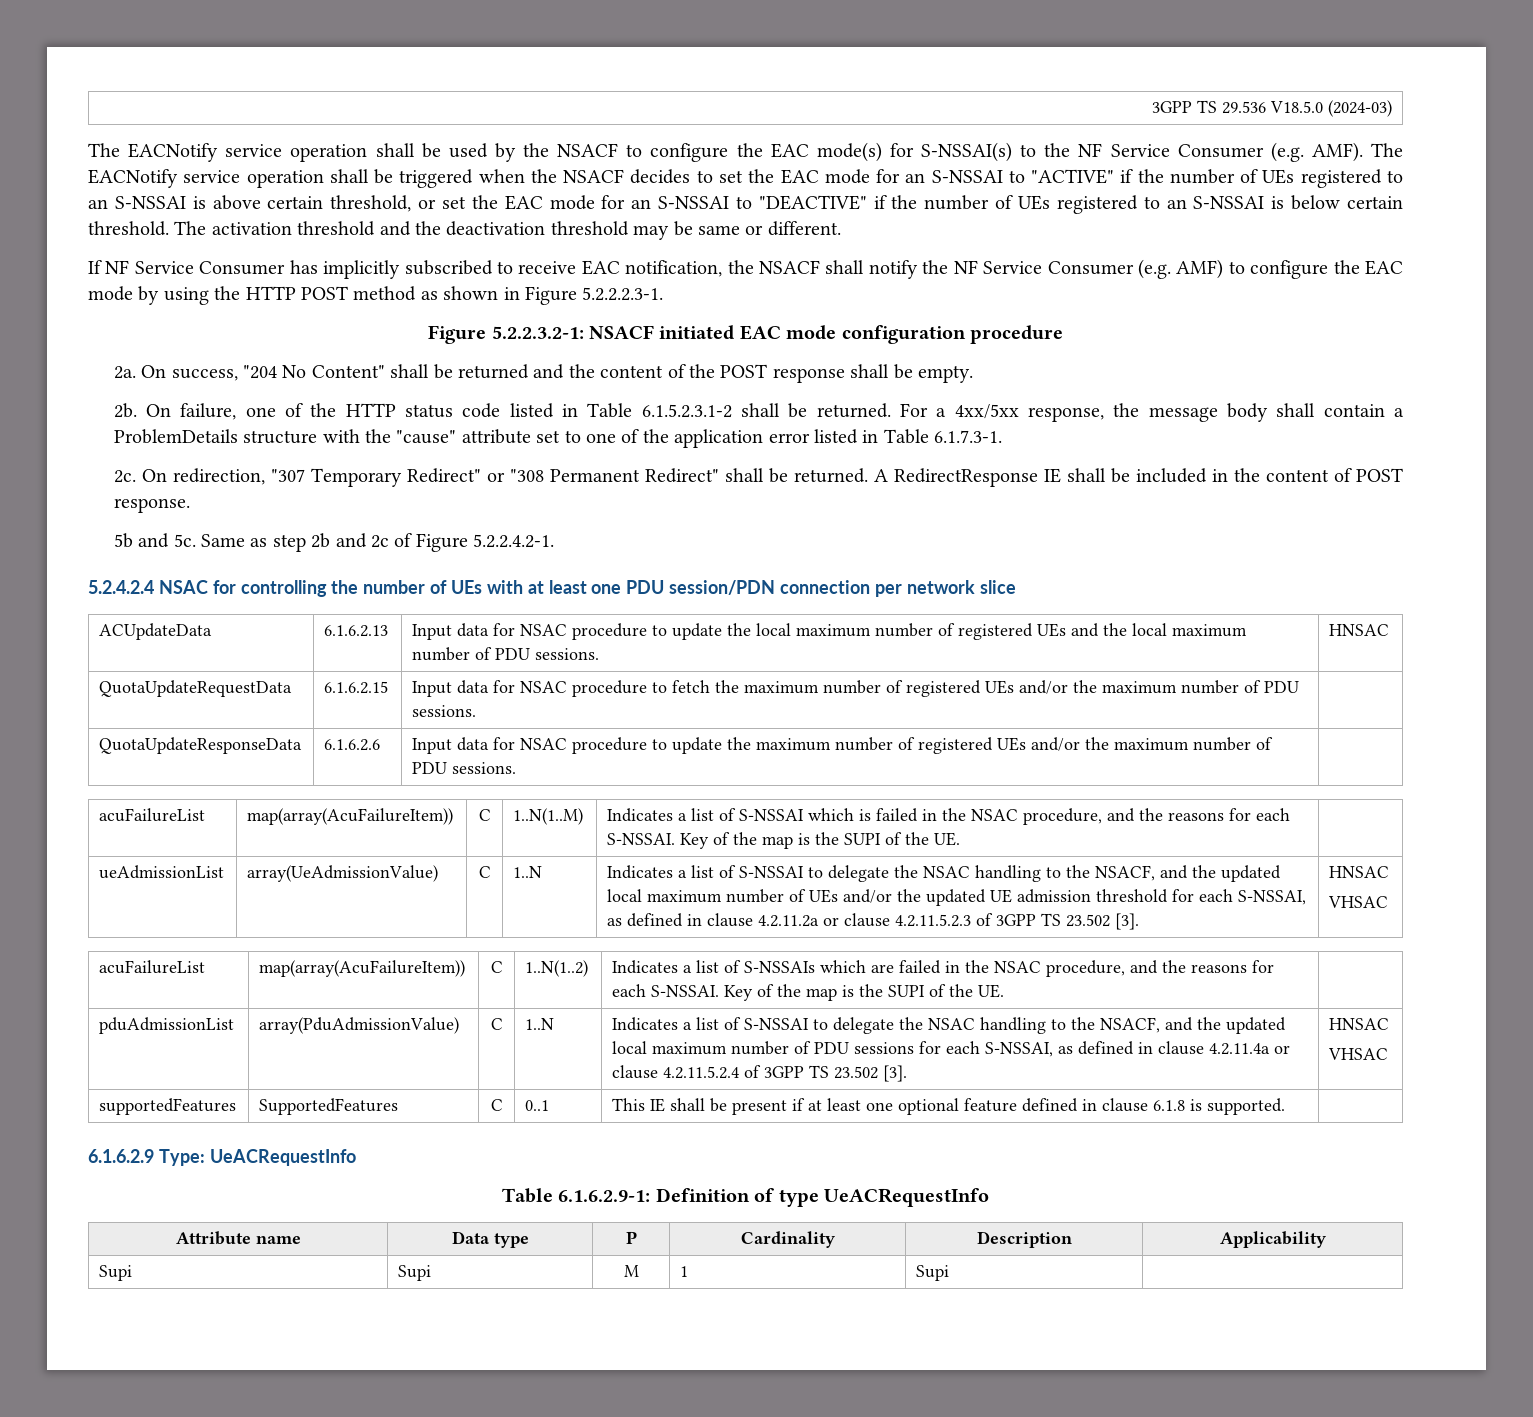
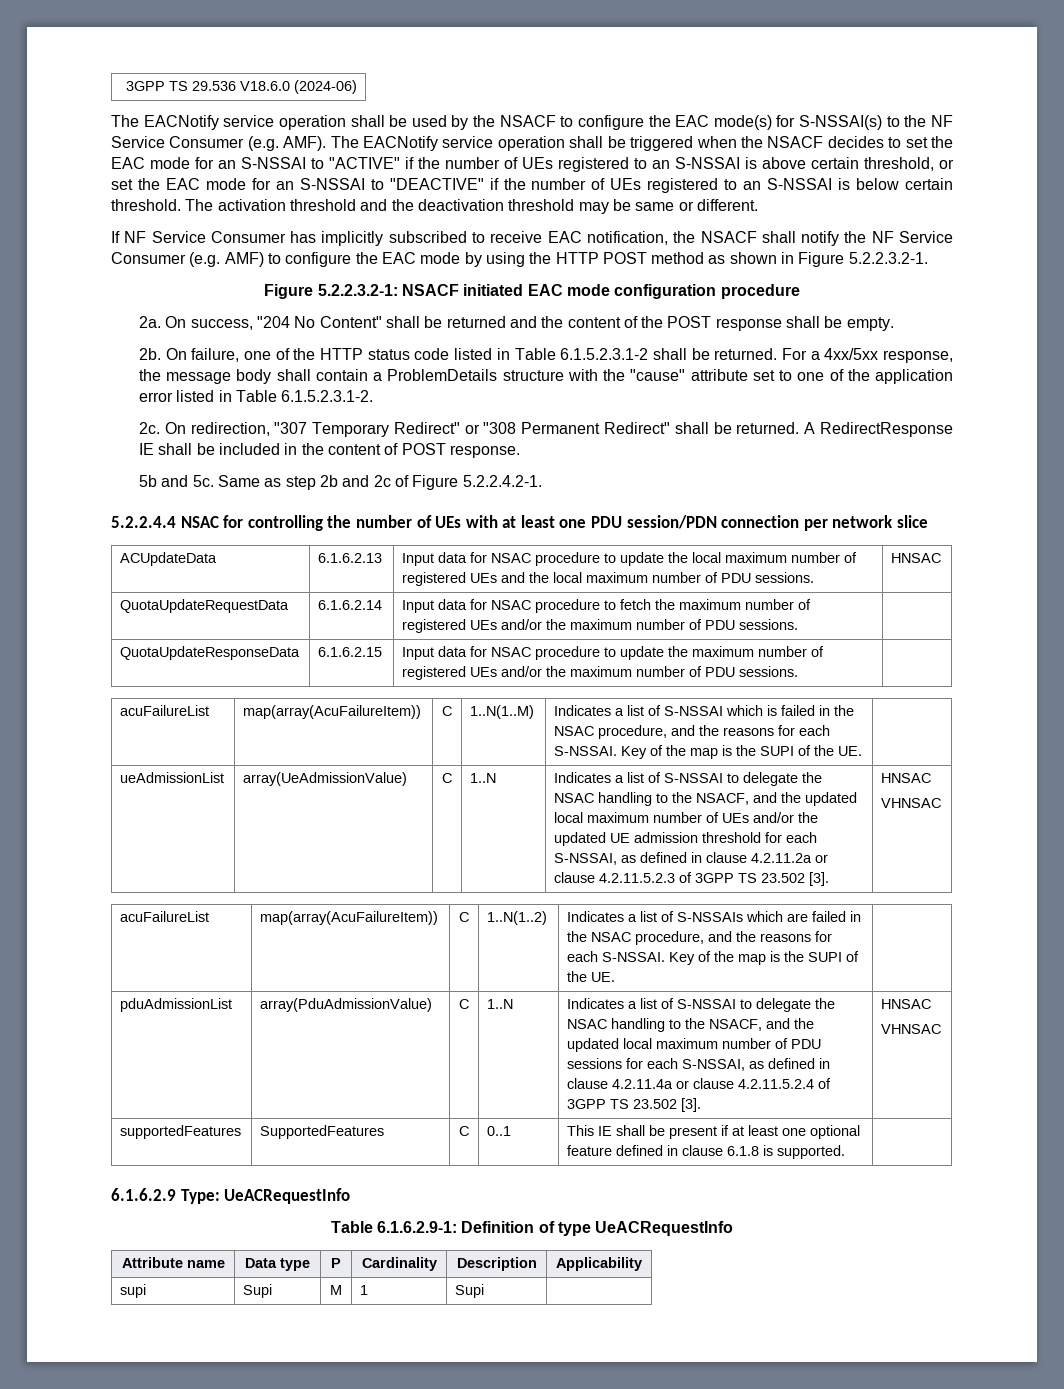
[1269,100,1392,117] V18.5.0 (2024-03) -> [239,80,357,94] V18.6.0 (2024-06)
[582,287,664,301] 5.2.2.2.3-1. -> [848,252,928,264] 5.2.2.3.2-1.
[934,430,1003,443] 6.1.7.3-1. -> [281,390,374,402] 6.1.5.2.3.1-2.
[88,580,154,594] 5.2.4.2.4 -> [111,516,176,528] 5.2.2.4.4
[324,681,389,694] 6.1.6.2.15 -> [318,600,383,610] 6.1.6.2.14
[324,739,381,751] 6.1.6.2.6 -> [318,647,383,657] 6.1.6.2.15
[1328,896,1389,908] VHSAC -> [881,798,942,808] VHNSAC
[1328,1048,1389,1060] VHSAC -> [881,1024,942,1034] VHNSAC
[99,1265,133,1281] Supi -> [120,1284,147,1298] supi

